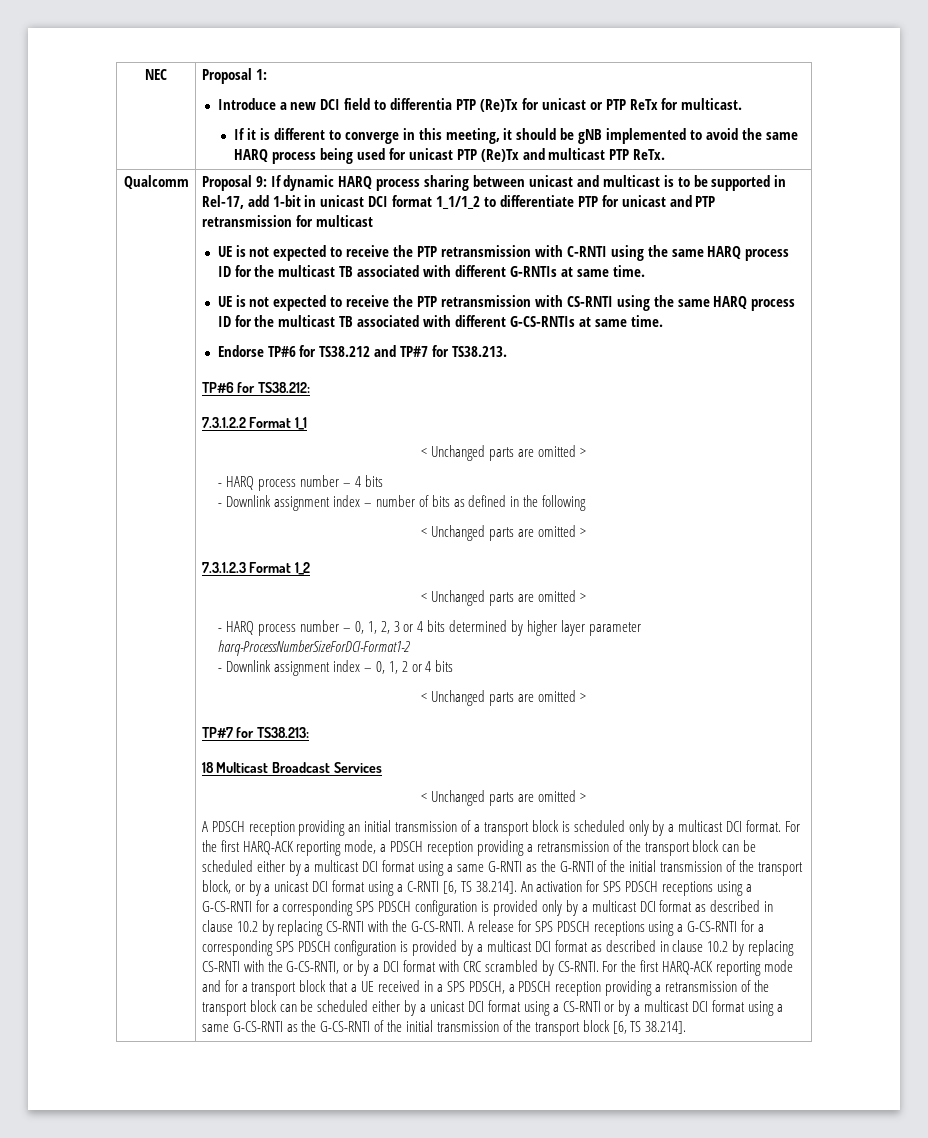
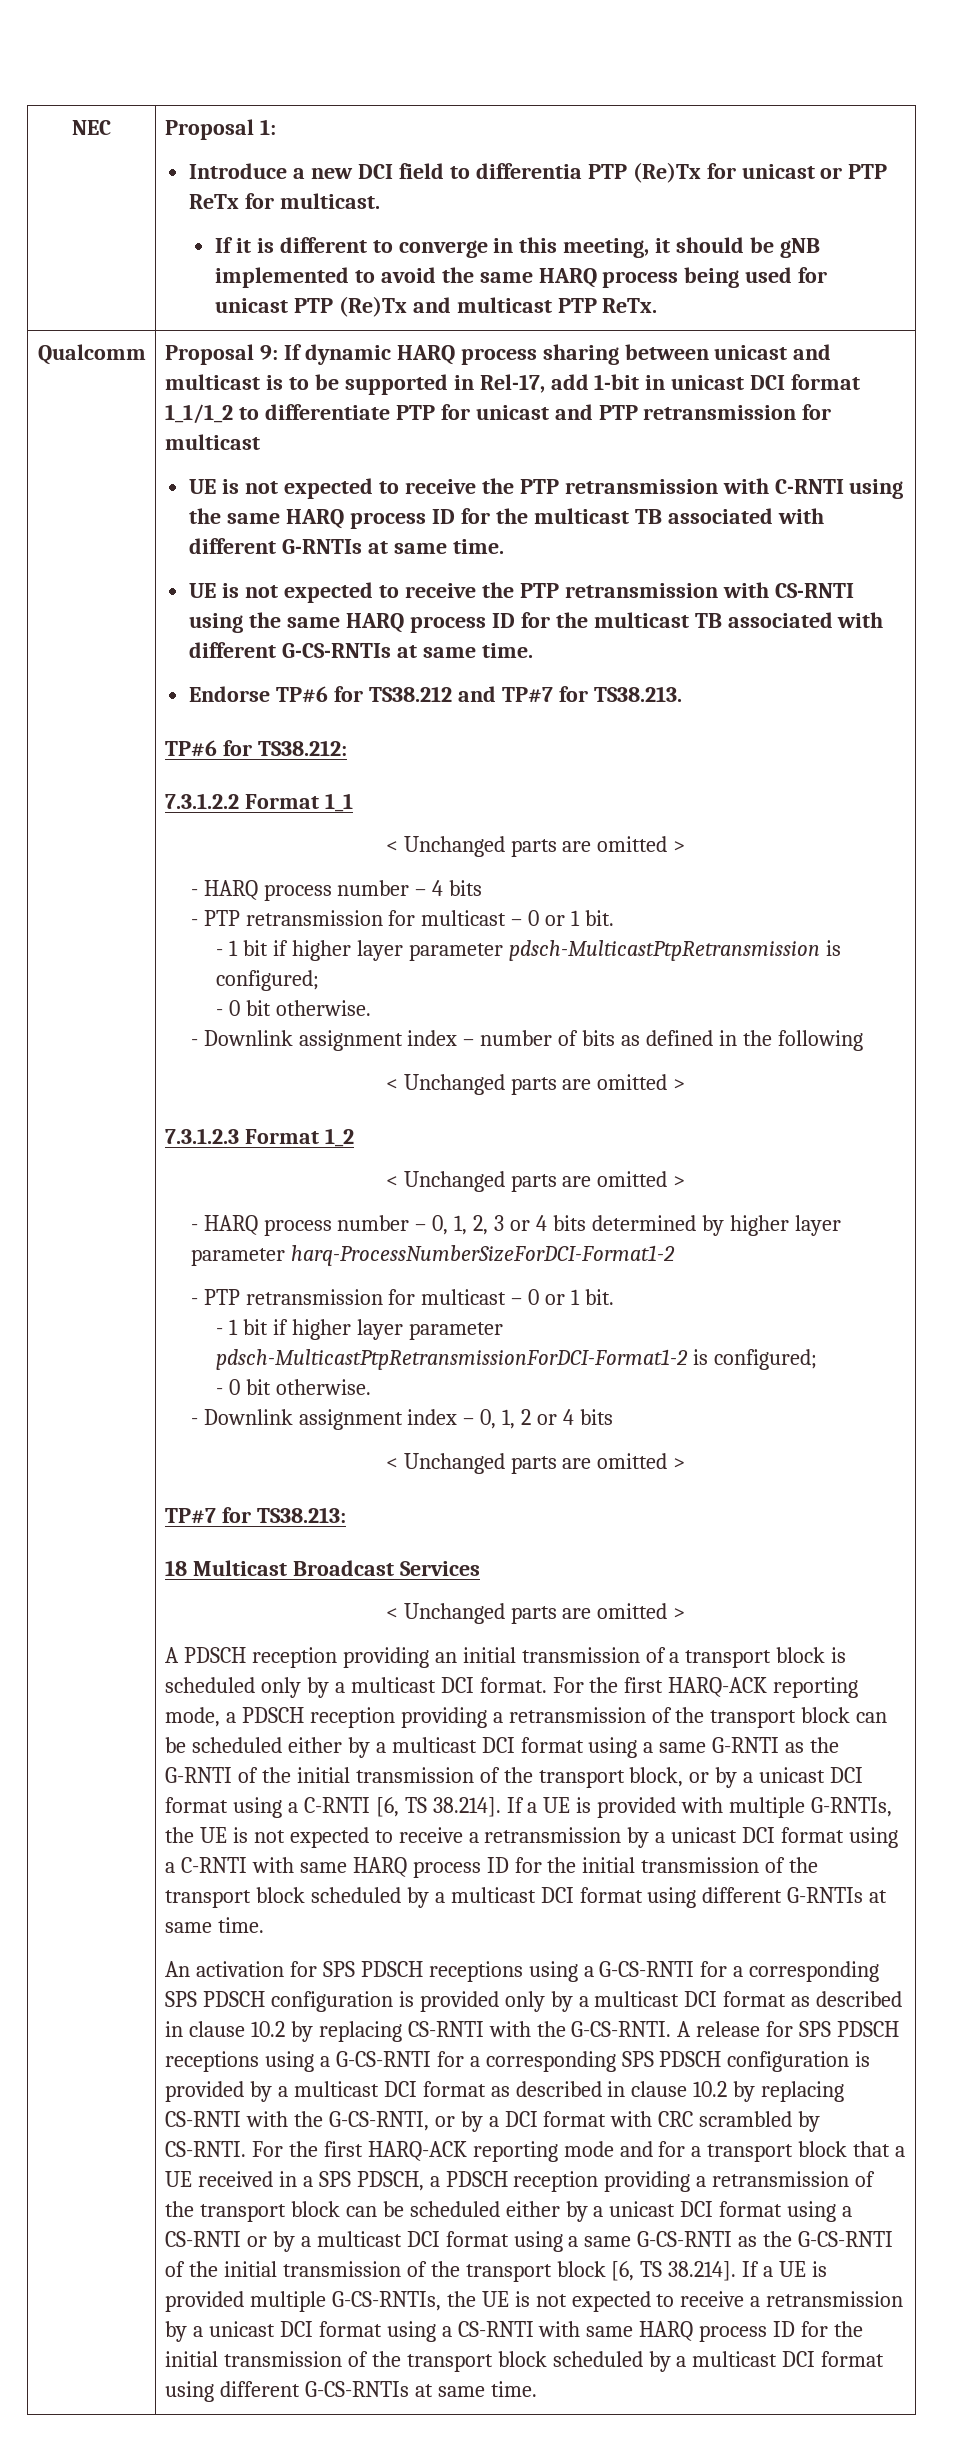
(383, 481) none -> [190,910,615,926] [216,940,841,961] [216,970,320,991] [216,1000,372,1016] // - PTP retransmission for multicast – 0 or 1 bit. // - 1 bit if higher layer parameter pdsch-MulticastPtpRetransmission is configured; // - 0 bit otherwise.
(411, 648) none -> [190,1289,615,1305] [216,1319,503,1340] [216,1349,818,1370] [216,1379,372,1395] // - PTP retransmission for multicast – 0 or 1 bit. // - 1 bit if higher layer parameter pdsch-MulticastPtpRetransmissionForDCI-Format1-2 is configured; // - 0 bit otherwise.
(517, 887) none -> [506,1797,893,1818] [164,1827,899,1848] [164,1857,819,1878] [164,1887,888,1908] [164,1917,264,1933] If a UE is provided with multiple G-RNTIs, the UE is not expected to receive a retransmission by a unicast DCI format using a C-RNTI with same HARQ process ID for the initial transmission of the transport block scheduled by a multicast DCI format using different G-RNTIs at same time. //
(687, 1027) none -> [742,2261,828,2277] [164,2291,904,2312] [164,2321,864,2342] [164,2351,885,2372] [164,2381,537,2402] If a UE is provided multiple G-CS-RNTIs, the UE is not expected to receive a retransmission by a unicast DCI format using a CS-RNTI with same HARQ process ID for the initial transmission of the transport block scheduled by a multicast DCI format using different G-CS-RNTIs at same time.

